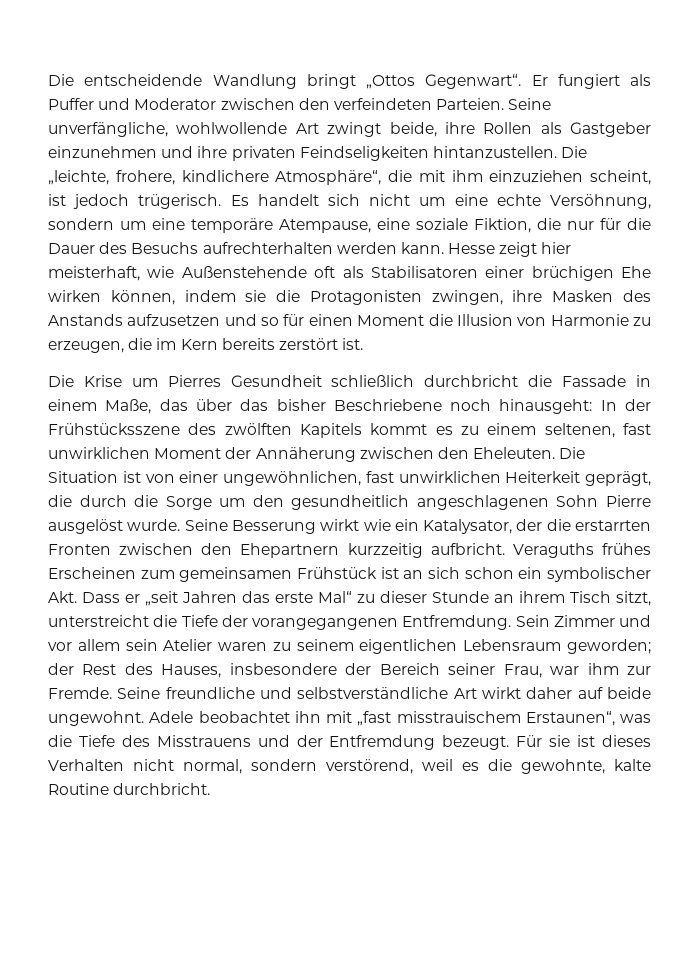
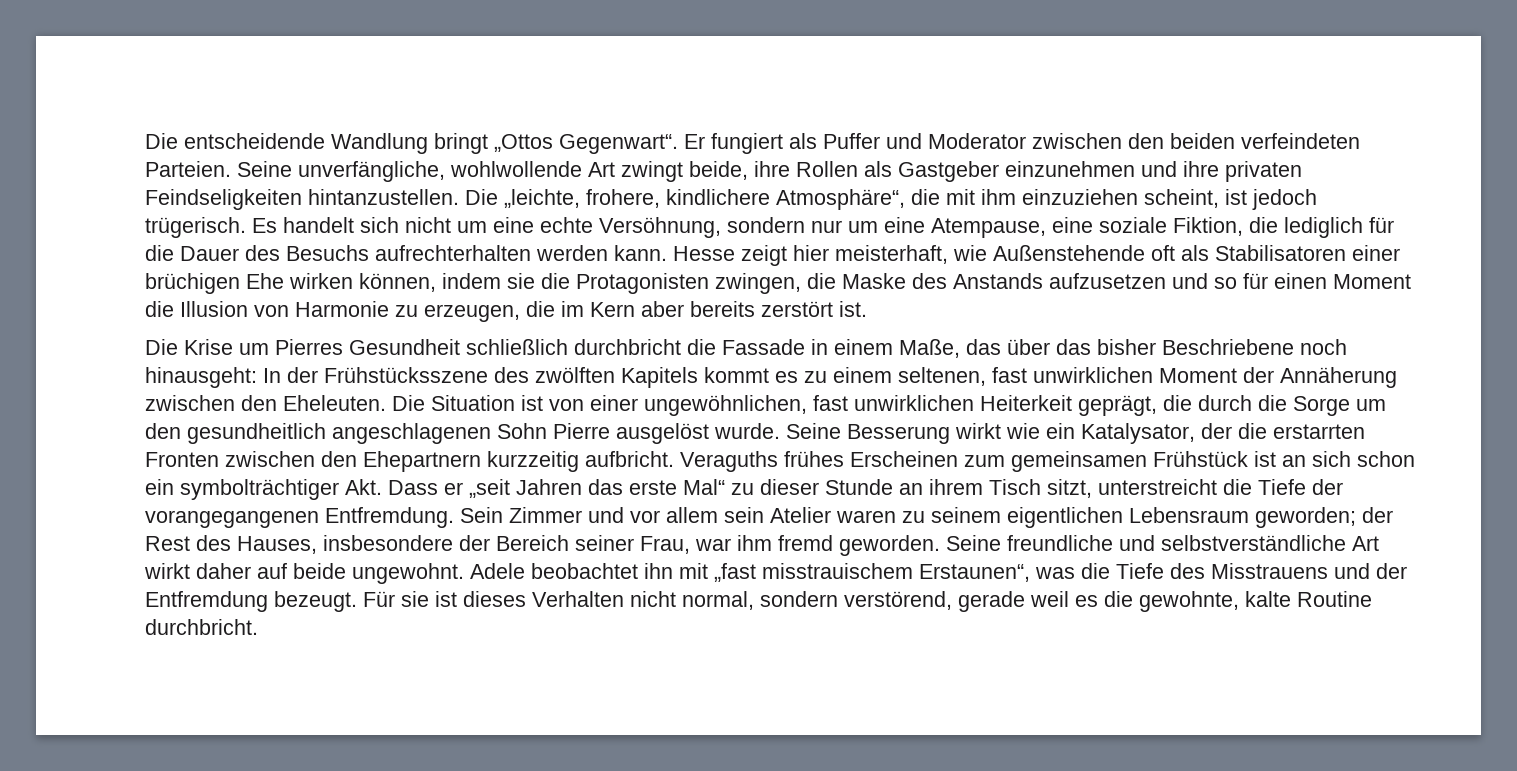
(330, 104) none -> [1170,133,1235,149] beiden
[120,218,273,233] um eine temporäre -> [811,217,925,233] nur um eine
[567,221,594,230] nur -> [1284,217,1363,238] lediglich
[512,290,614,302] ihre Masken -> [807,273,906,289] die Maske
(218, 344) none -> [641,301,684,317] aber
[547,567,652,582] symbolischer -> [180,479,339,500] symbolträchtiger
[627,666,651,675] [48,687,112,699] zur Fremde. -> [778,535,940,556] fremd geworden.
(413, 766) none -> [958,591,1025,612] gerade

